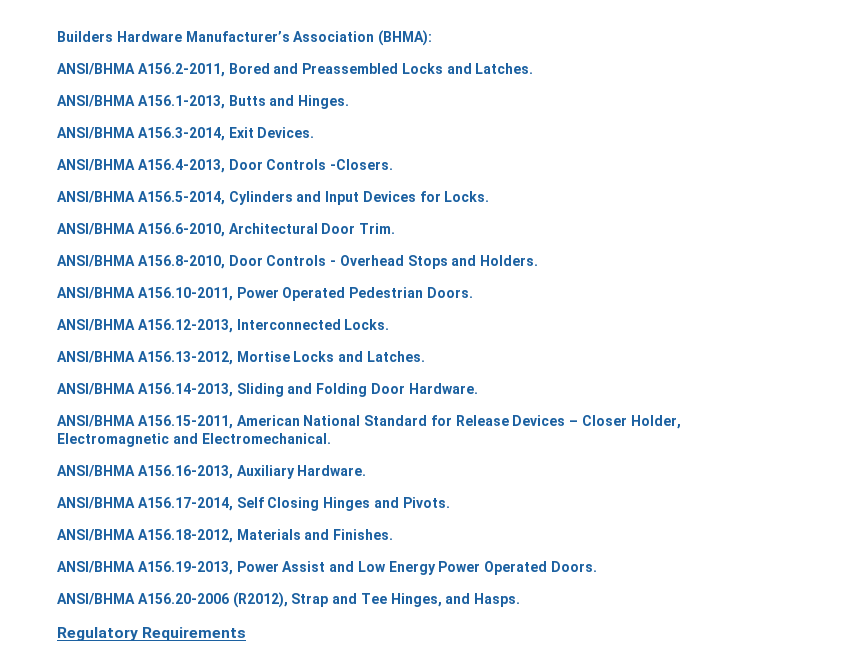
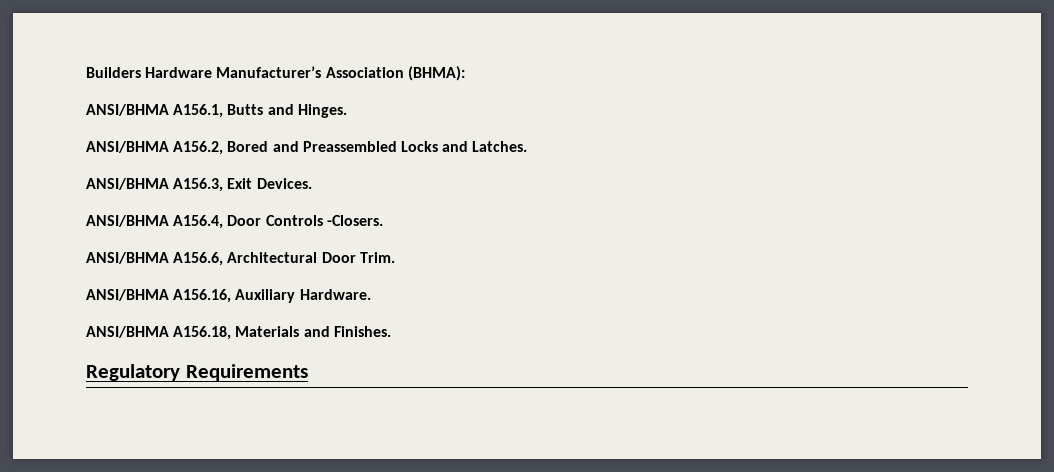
[137,63,225,77] A156.2-2011, -> [173,104,347,118] [86,141,224,155] A156.1, Butts and Hinges. // ANSI/BHMA A156.2,
[137,95,350,109] [57,127,225,141] A156.1-2013, Butts and Hinges. // ANSI/BHMA A156.3-2014, -> [173,178,224,192] A156.3,
[137,159,225,173] A156.4-2013, -> [173,215,224,229] A156.4,
[137,191,490,205] [57,223,396,237] [57,255,539,269] [57,287,473,301] [57,319,390,333] [57,351,425,365] [57,383,478,397] [57,415,681,429] [57,433,331,447] [57,465,367,479] [57,497,450,511] [57,529,394,543] [57,561,598,575] [57,592,521,608] A156.5-2014, Cylinders and Input Devices for Locks. // ANSI/BHMA A156.6-2010, Architectural Door Trim. // ANSI/BHMA A156.8-2010, Door Controls - Overhead Stops and Holders. // ANSI/BHMA A156.10-2011, Power Operated Pedestrian Doors. // ANSI/BHMA A156.12-2013, Interconnected Locks. // ANSI/BHMA A156.13-2012, Mortise Locks and Latches. // ANSI/BHMA A156.14-2013, Sliding and Folding Door Hardware. // ANSI/BHMA A156.15-2011, American National Standard for Release Devices – Closer Holder, Electromagnetic and Electromechanical. // ANSI/BHMA A156.16-2013, Auxiliary Hardware. // ANSI/BHMA A156.17-2014, Self Closing Hinges and Pivots. // ANSI/BHMA A156.18-2012, Materials and Finishes. // ANSI/BHMA A156.19-2013, Power Assist and Low Energy Power Operated Doors. // ANSI/BHMA A156.20-2006 (R2012), Strap and Tee Hinges, and Hasps. -> [173,252,395,266] [86,289,371,303] [86,326,391,340] A156.6, Architectural Door Trim. // ANSI/BHMA A156.16, Auxiliary Hardware. // ANSI/BHMA A156.18, Materials and Finishes.

